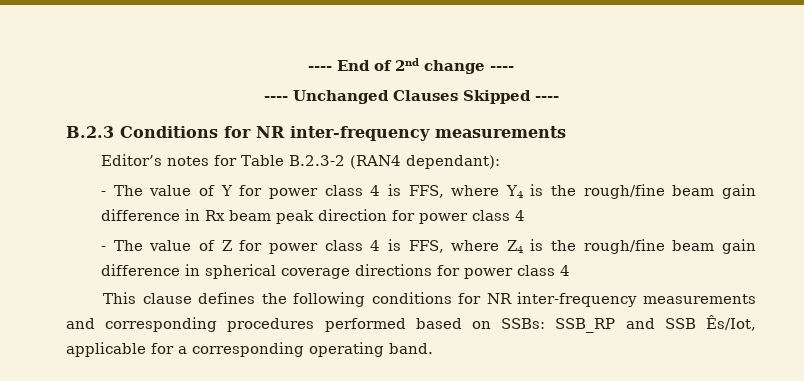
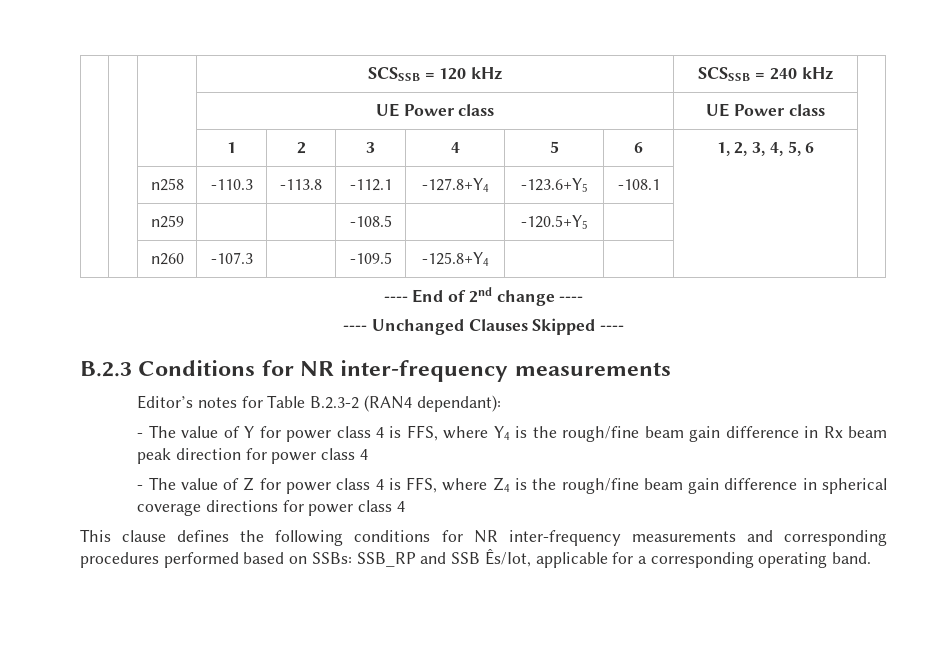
(308, 68) none -> [367,67,503,81] [698,67,833,81] [375,103,495,117] [706,103,825,117] [227,142,236,153] [296,142,306,154] [366,142,375,153] [450,142,460,153] [549,141,559,153] [634,142,643,153] [716,141,815,156] [150,178,184,191] [210,179,253,190] [280,179,322,190] [349,179,392,191] [421,178,489,192] [520,178,588,192] [617,179,660,190] [150,215,184,228] [349,215,392,227] [520,215,588,229] [150,253,184,265] [210,252,253,264] [349,252,392,264] [421,252,489,266] | | | SCSSSB = 120 kHz | SCSSSB = 240 kHz | // | | | UE Power class | UE Power class | // | | | 1 | 2 | 3 | 4 | 5 | 6 | 1, 2, 3, 4, 5, 6 | // | | n258 | -110.3 | -113.8 | -112.1 | -127.8+Y4 | -123.6+Y5 | -108.1 | | // | | n259 | | | -108.5 | | -120.5+Y5 | | | // | | n260 | -107.3 | | -109.5 | -125.8+Y4 | | | | //

